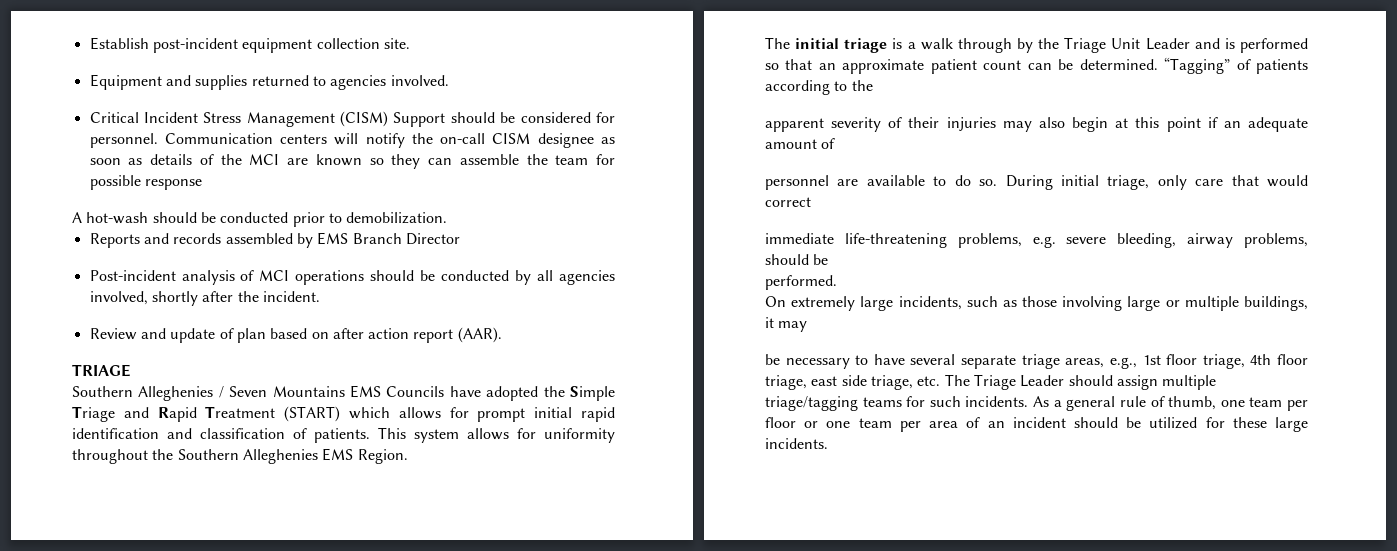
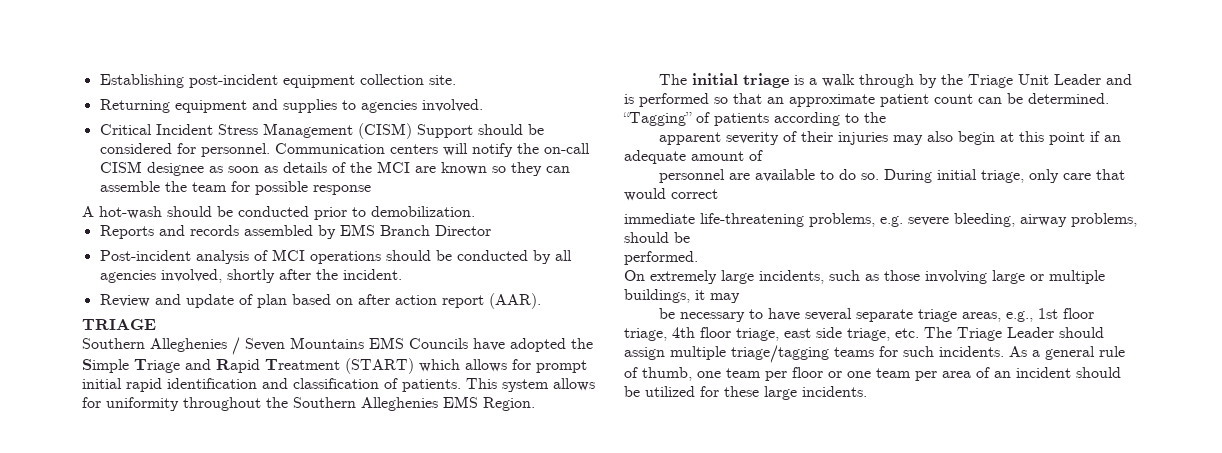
[89,37,149,50] Establish -> [99,74,184,88] Establishing
[89,74,162,90] Equipment -> [99,99,247,113] Returning equipment
[251,75,309,86] returned -> (337, 106) none

